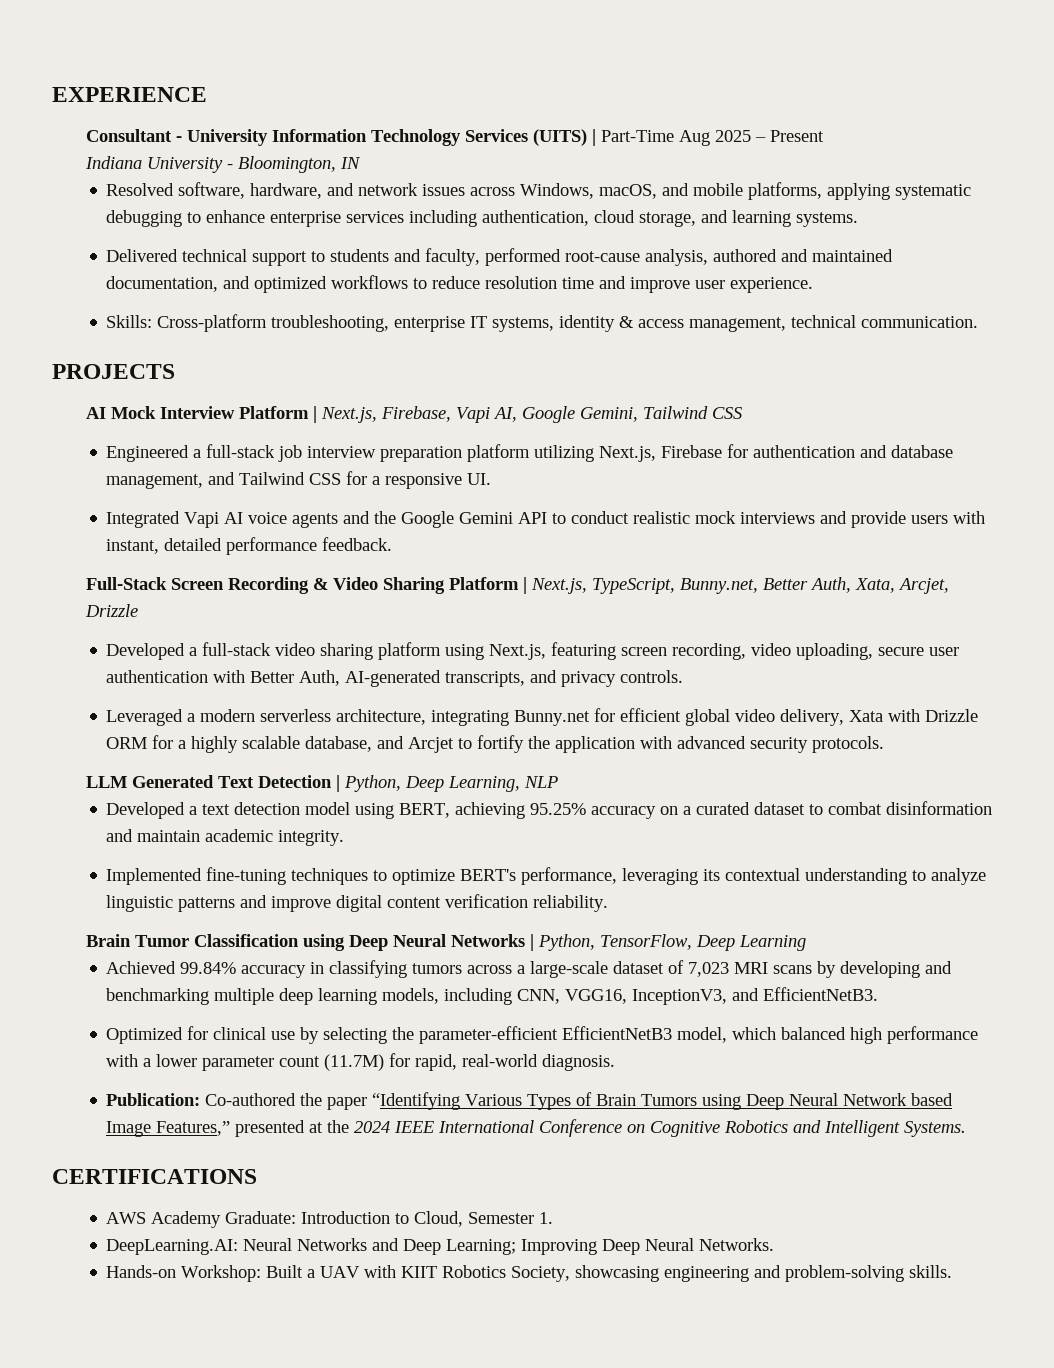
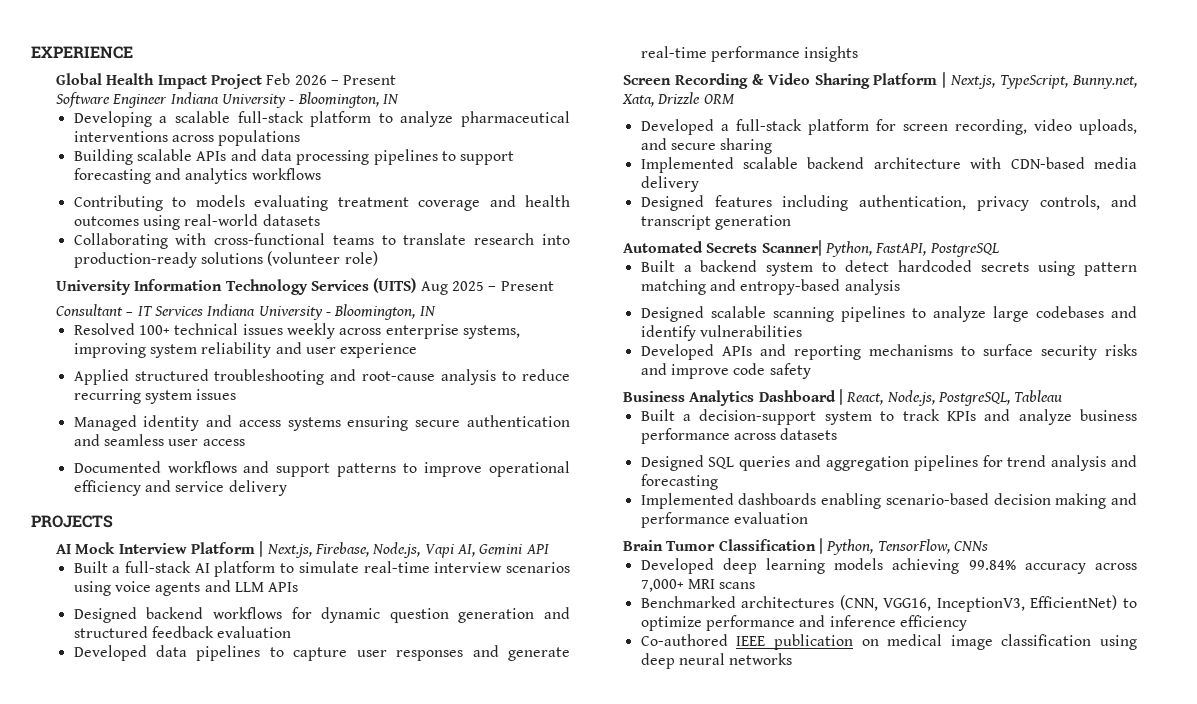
[85,129,182,142] Consultant - -> [56,73,397,89] [56,92,399,108] [73,111,570,127] [73,130,301,146] [73,149,515,165] [73,168,321,184] [73,195,570,211] [73,214,320,230] [73,233,570,249] [73,251,378,268] Global Health Impact Project Feb 2026 – Present // Software Engineer Indiana University - Bloomington, IN // Developing a scalable full-stack platform to analyze pharmaceutical interventions across populations // Building scalable APIs and data processing pipelines to support forecasting and analytics workflows // Contributing to models evaluating treatment coverage and health outcomes using real-world datasets // Collaborating with cross-functional teams to translate research into production-ready solutions (volunteer role) //
[591,129,674,146] | Part-Time -> (417, 285) none
(824, 136) none -> [56,304,203,316] Consultant – IT Services
[178,182,972,200] [106,210,859,227] [106,248,894,266] [106,275,814,293] [106,314,979,332] software, hardware, and network issues across Windows, macOS, and mobile platforms, applying systematic debugging to enhance enterprise services including authentication, cloud storage, and learning systems. // Delivered technical support to students and faculty, performed root-cause analysis, authored and maintained documentation, and optimized workflows to reduce resolution time and improve user experience. // Skills: Cross-platform troubleshooting, enterprise IT systems, identity & access management, technical communication. -> [138,323,520,339] [73,342,418,358] [73,369,570,385] [73,389,237,404] [73,415,570,431] [73,434,245,446] [73,461,570,477] [73,480,287,496] 100+ technical issues weekly across enterprise systems, improving system reliability and user experience // Applied structured troubleshooting and root-cause analysis to reduce recurring system issues // Managed identity and access systems ensuring secure authentication and seamless user access // Documented workflows and support patterns to improve operational efficiency and service delivery
(451, 414) none -> [372,542,421,558] Node.js,
[521,406,742,423] [106,444,954,462] [106,471,492,489] [106,511,986,528] [106,537,393,555] [85,577,167,590] Google Gemini, Tailwind CSS // Engineered a full-stack job interview preparation platform utilizing Next.js, Firebase for authentication and database management, and Tailwind CSS for a responsive UI. // Integrated Vapi AI voice agents and the Google Gemini API to conduct realistic mock interviews and provide users with instant, detailed performance feedback. // Full-Stack -> [479,544,549,555] [73,561,571,577] [73,580,299,596] [73,607,570,623] [73,626,292,638] [73,645,570,661] [640,46,859,62] Gemini API // Built a full-stack AI platform to simulate real-time interview scenarios using voice agents and LLM APIs // Designed backend workflows for dynamic question generation and structured feedback evaluation // Developed data pipelines to capture user responses and generate real-time performance insights //
[762,577,949,594] [84,604,138,617] Better Auth, Xata, Arcjet, Drizzle -> [622,92,735,107] Xata, Drizzle ORM
[275,642,960,660] [106,670,684,687] [106,708,979,726] [106,735,885,753] [85,775,558,792] [106,801,993,819] [106,829,345,846] [106,867,987,885] [106,894,609,912] [85,934,806,951] [106,960,953,978] [106,987,879,1005] [106,1026,979,1044] [106,1053,616,1071] [106,1092,954,1110] [106,1119,967,1137] [52,1169,257,1184] [106,1211,554,1228] [106,1238,775,1255] [106,1265,953,1282] video sharing platform using Next.js, featuring screen recording, video uploading, secure user authentication with Better Auth, AI-generated transcripts, and privacy controls. // Leveraged a modern serverless architecture, integrating Bunny.net for efficient global video delivery, Xata with Drizzle ORM for a highly scalable database, and Arcjet to fortify the application with advanced security protocols. // LLM Generated Text Detection | Python, Deep Learning, NLP // Developed a text detection model using BERT, achieving 95.25% accuracy on a curated dataset to combat disinformation and maintain academic integrity. // Implemented fine-tuning techniques to optimize BERT's performance, leveraging its contextual understanding to analyze linguistic patterns and improve digital content verification reliability. // Brain Tumor Classification using Deep Neural Networks | Python, TensorFlow, Deep Learning // Achieved 99.84% accuracy in classifying tumors across a large-scale dataset of 7,023 MRI scans by developing and benchmarking multiple deep learning models, including CNN, VGG16, InceptionV3, and EfficientNetB3. // Optimized for clinical use by selecting the parameter-efficient EfficientNetB3 model, which balanced high performance with a lower parameter count (11.7M) for rapid, real-world diagnosis. // Publication: Co-authored the paper “Identifying Various Types of Brain Tumors using Deep Neural Network based Image Features,” presented at the 2024 IEEE International Conference on Cognitive Robotics and Intelligent Systems. // CERTIFICATIONS // AWS Academy Graduate: Introduction to Cloud, Semester 1. // DeepLearning.AI: Neural Networks and Deep Learning; Improving Deep Neural Networks. // Hands-on Workshop: Built a UAV with KIIT Robotics Society, showcasing engineering and problem-solving skills. -> [807,119,1137,135] [640,138,773,154] [640,157,1137,173] [640,176,699,192] [640,195,1137,211] [640,215,791,230] [623,240,999,257] [640,260,1137,276] [640,279,900,295] [640,306,1137,322] [640,325,802,341] [640,344,1137,360] [640,363,811,379] [623,389,1063,406] [640,409,1137,425] [640,428,838,444] [640,455,1137,471] [640,474,718,490] [640,493,1137,509] [640,512,808,528] [623,538,988,555] [640,558,1137,574] [640,579,756,592] [640,595,1137,612] [640,615,967,631] [640,634,1137,650] [640,653,793,669] platform for screen recording, video uploads, and secure sharing // Implemented scalable backend architecture with CDN-based media delivery // Designed features including authentication, privacy controls, and transcript generation // Automated Secrets Scanner| Python, FastAPI, PostgreSQL // Built a backend system to detect hardcoded secrets using pattern matching and entropy-based analysis // Designed scalable scanning pipelines to analyze large codebases and identify vulnerabilities // Developed APIs and reporting mechanisms to surface security risks and improve code safety // Business Analytics Dashboard | React, Node.js, PostgreSQL, Tableau // Built a decision-support system to track KPIs and analyze business performance across datasets // Designed SQL queries and aggregation pipelines for trend analysis and forecasting // Implemented dashboards enabling scenario-based decision making and performance evaluation // Brain Tumor Classification | Python, TensorFlow, CNNs // Developed deep learning models achieving 99.84% accuracy across 7,000+ MRI scans // Benchmarked architectures (CNN, VGG16, InceptionV3, EfficientNet) to optimize performance and inference efficiency // Co-authored IEEE publication on medical image classification using deep neural networks

